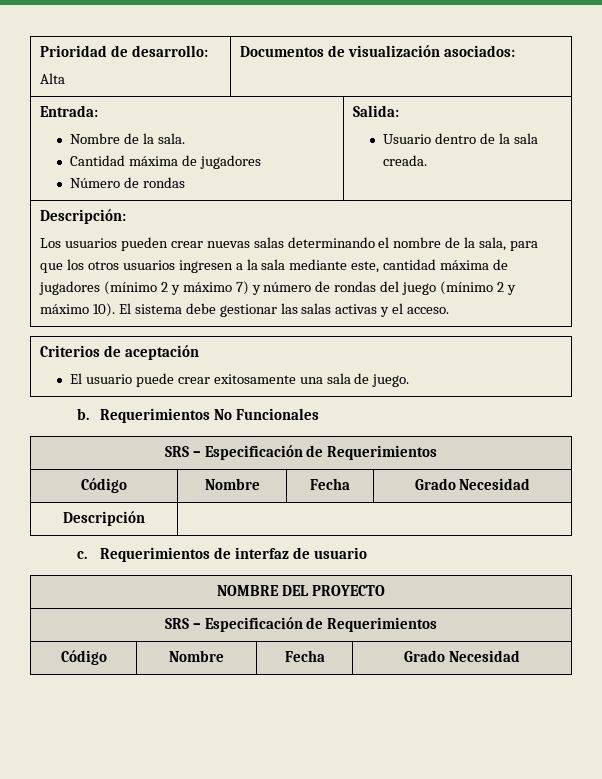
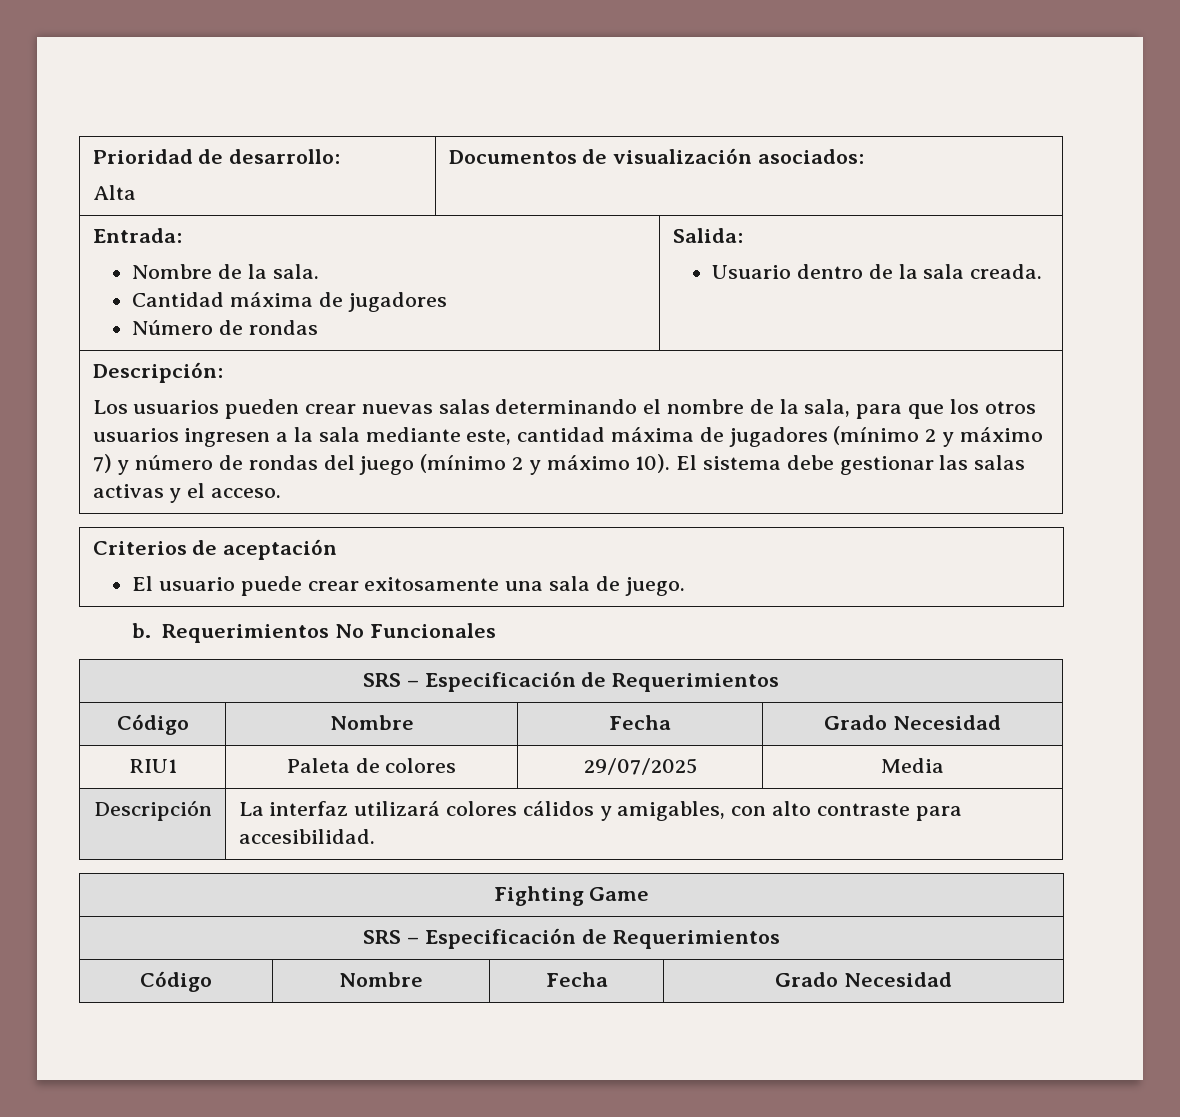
[63,511,145,526] [76,547,367,562] [217,585,385,596] Descripción | // c. Requerimientos de interfaz de usuario // NOMBRE DEL PROYECTO -> [128,759,177,773] [286,758,457,773] [583,758,697,775] [881,758,944,773] [93,800,212,821] [238,801,962,821] [238,829,375,844] [493,886,650,906] RIU1 | Paleta de colores | 29/07/2025 | Media // Descripción | La interfaz utilizará colores cálidos y amigables, con alto contraste para accesibilidad. // Fighting Game

